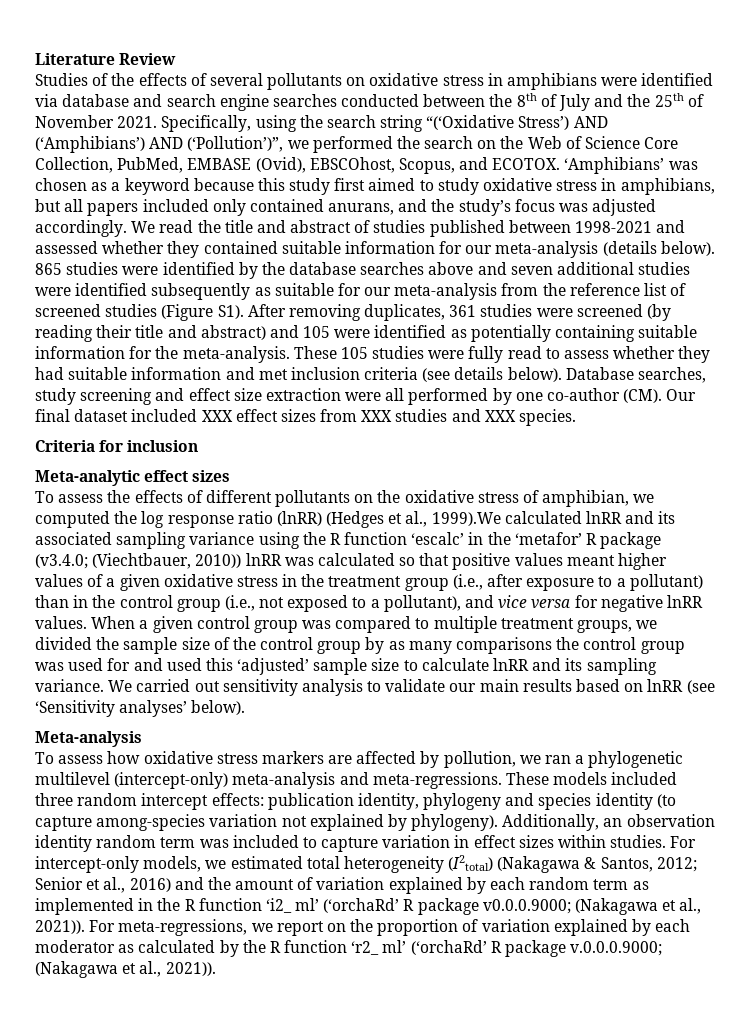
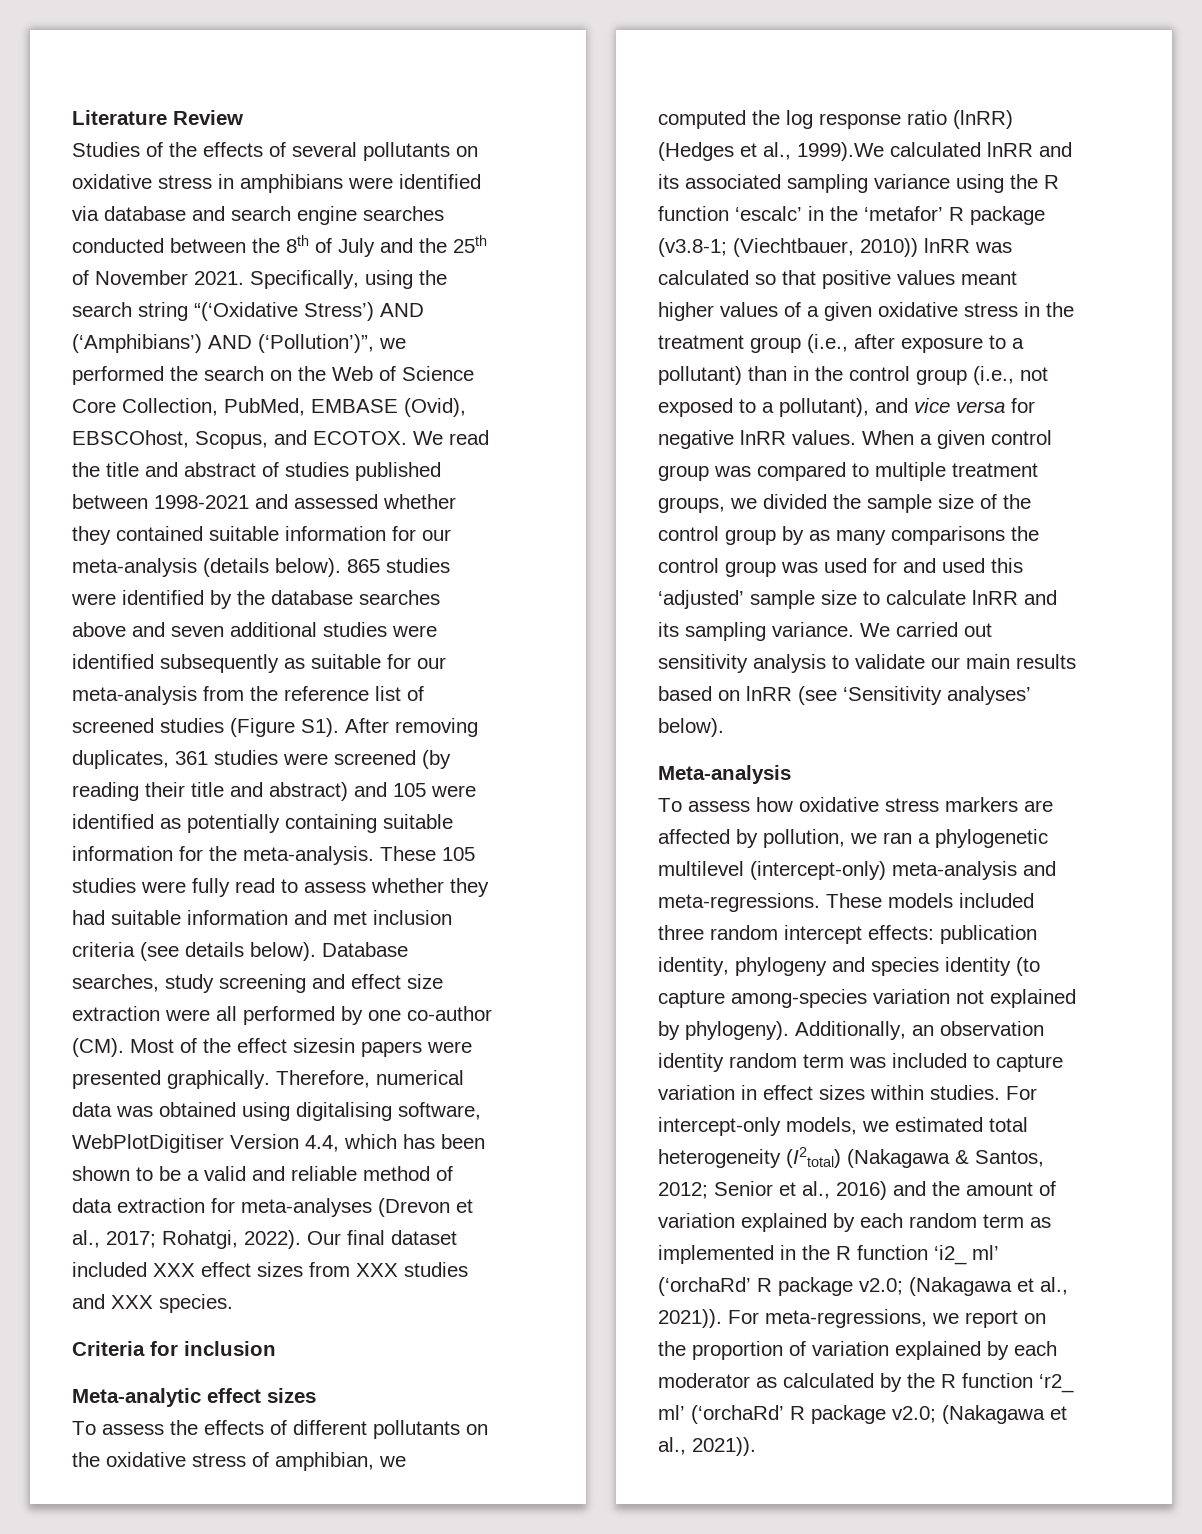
[564,157,698,174] [35,178,715,195] [35,199,657,216] [35,220,127,237] ‘Amphibians’ was chosen as a keyword because this study first aimed to study oxidative stress in amphibians, but all papers included only contained anurans, and the study’s focus was adjusted accordingly. -> (407, 438) none
(663, 396) none -> [130,1038,472,1057] [72,1070,464,1089] [72,1102,481,1121] [72,1134,485,1153] [72,1166,453,1181] [72,1198,473,1217] [72,1230,301,1249] Most of the effect sizesin papers were presented graphically. Therefore, numerical data was obtained using digitalising software, WebPlotDigitiser Version 4.4, which has been shown to be a valid and reliable method of data extraction for meta-analyses (Drevon et al., 2017; Rohatgi, 2022).
[35,554,88,569] (v3.4.0; -> [658,238,727,257] (v3.8-1;
[482,899,571,914] v0.0.0.9000; -> [859,1278,903,1295] v2.0;
[570,941,663,956] v.0.0.0.9000; -> [892,1406,936,1423] v2.0;

